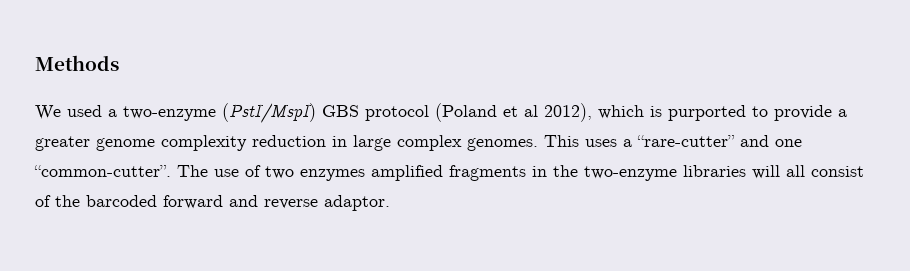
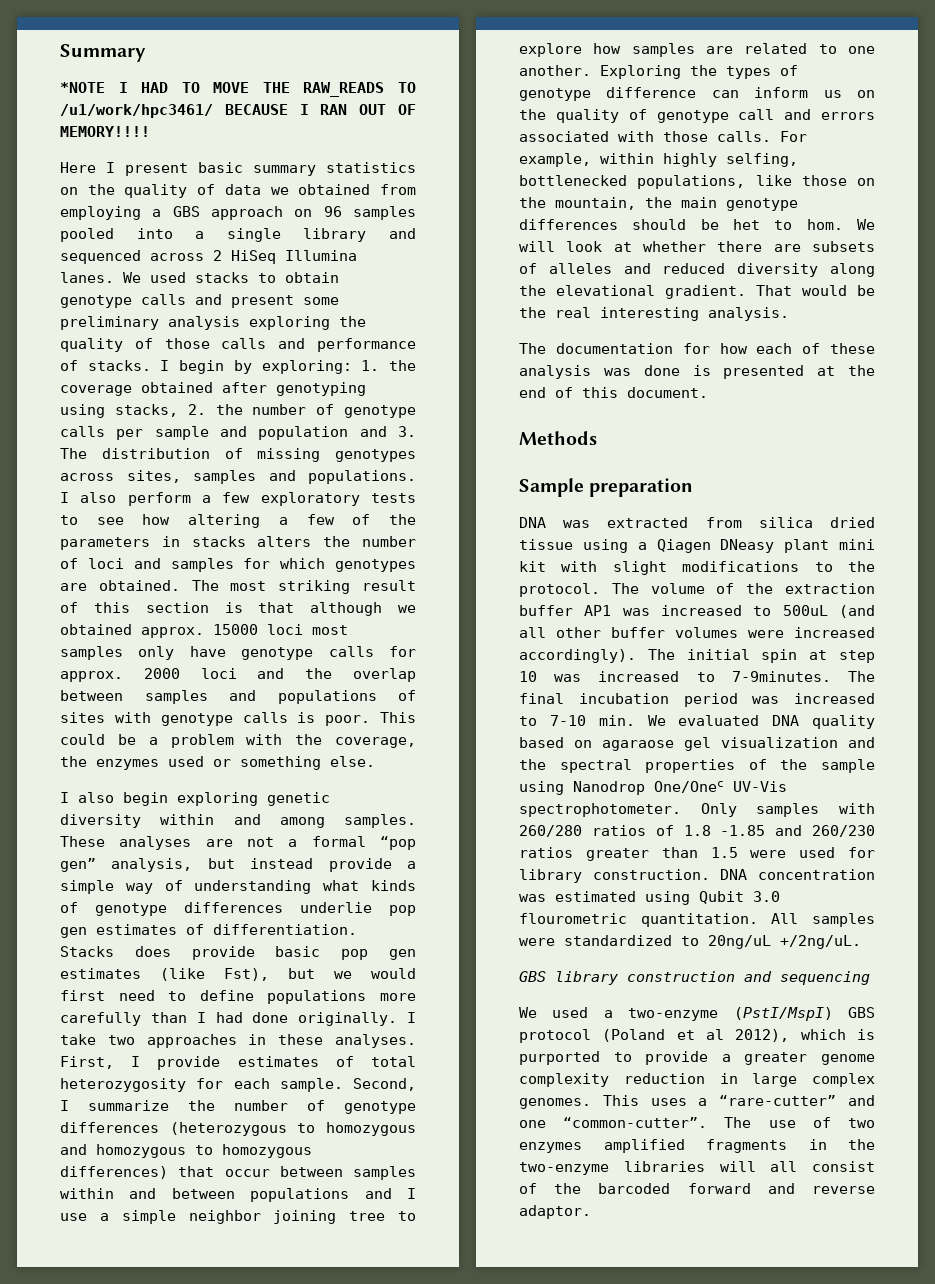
[35,55,119,71] Methods -> [60,44,146,62] [60,82,416,97] [60,104,417,118] [60,126,150,137] [60,162,416,176] [60,184,417,198] [60,206,416,220] [60,228,416,242] [60,250,357,264] [60,272,339,283] [60,294,339,308] [60,316,366,330] [60,338,416,352] [60,360,416,374] [60,382,366,396] [60,404,416,418] [60,426,416,440] [60,448,416,462] [60,470,416,484] [60,492,417,506] [60,514,416,528] [60,536,416,550] [60,558,416,572] [60,580,417,594] [60,602,416,616] [60,624,348,638] [60,646,416,660] [60,668,417,682] [60,690,416,704] [60,712,416,726] [60,734,416,748] [60,756,375,770] [60,792,330,806] [60,814,416,828] [60,836,416,850] [60,858,416,872] [60,880,416,894] [60,902,416,916] [60,924,357,938] [60,946,416,960] [60,968,416,981] [60,990,416,1004] [60,1012,416,1026] [60,1034,417,1048] [60,1056,416,1070] [60,1078,416,1092] [60,1100,416,1114] [60,1122,416,1136] [60,1144,312,1158] [60,1166,416,1180] [60,1188,416,1202] [60,1210,416,1224] [519,43,875,57] [519,65,798,79] [519,87,875,101] [519,109,875,123] [519,131,807,142] [519,153,798,167] [519,175,875,189] [519,197,798,211] [519,219,875,230] [519,241,875,252] [519,263,875,277] [519,285,875,299] [519,307,789,321] [519,343,875,354] [519,365,875,379] [519,387,708,398] [519,431,597,445] [519,478,694,497] [519,517,875,528] [519,539,875,553] [519,561,875,575] [519,583,875,597] [519,605,875,618] [519,627,875,638] [519,649,875,663] [519,671,875,682] [519,693,875,707] [519,715,875,729] [519,737,875,751] [519,759,875,773] [519,781,787,795] [519,803,875,817] [519,825,875,837] [519,847,875,861] [519,869,875,883] [519,891,780,905] [519,913,875,927] [519,935,861,949] [519,971,870,985] Summary // *NOTE I HAD TO MOVE THE RAW_READS TO /u1/work/hpc3461/ BECAUSE I RAN OUT OF MEMORY!!!! // Here I present basic summary statistics on the quality of data we obtained from employing a GBS approach on 96 samples pooled into a single library and sequenced across 2 HiSeq Illumina lanes. We used stacks to obtain genotype calls and present some preliminary analysis exploring the quality of those calls and performance of stacks. I begin by exploring: 1. the coverage obtained after genotyping using stacks, 2. the number of genotype calls per sample and population and 3. The distribution of missing genotypes across sites, samples and populations. I also perform a few exploratory tests to see how altering a few of the parameters in stacks alters the number of loci and samples for which genotypes are obtained. The most striking result of this section is that although we obtained approx. 15000 loci most samples only have genotype calls for approx. 2000 loci and the overlap between samples and populations of sites with genotype calls is poor. This could be a problem with the coverage, the enzymes used or something else. // I also begin exploring genetic diversity within and among samples. These analyses are not a formal “pop gen” analysis, but instead provide a simple way of understanding what kinds of genotype differences underlie pop gen estimates of differentiation. Stacks does provide basic pop gen estimates (like Fst), but we would first need to define populations more carefully than I had done originally. I take two approaches in these analyses. First, I provide estimates of total heterozygosity for each sample. Second, I summarize the number of genotype differences (heterozygous to homozygous and homozygous to homozygous differences) that occur between samples within and between populations and I use a simple neighbor joining tree to explore how samples are related to one another. Exploring the types of genotype difference can inform us on the quality of genotype call and errors associated with those calls. For example, within highly selfing, bottlenecked populations, like those on the mountain, the main genotype differences should be het to hom. We will look at whether there are subsets of alleles and reduced diversity along the elevational gradient. That would be the real interesting analysis. // The documentation for how each of these analysis was done is presented at the end of this document. // Methods // Sample preparation // DNA was extracted from silica dried tissue using a Qiagen DNeasy plant mini kit with slight modifications to the protocol. The volume of the extraction buffer AP1 was increased to 500uL (and all other buffer volumes were increased accordingly). The initial spin at step 10 was increased to 7-9minutes. The final incubation period was increased to 7-10 min. We evaluated DNA quality based on agaraose gel visualization and the spectral properties of the sample using Nanodrop One/Onec UV-Vis spectrophotometer. Only samples with 260/280 ratios of 1.8 -1.85 and 260/230 ratios greater than 1.5 were used for library construction. DNA concentration was estimated using Qubit 3.0 flourometric quantitation. All samples were standardized to 20ng/uL +/2ng/uL. // GBS library construction and sequencing

